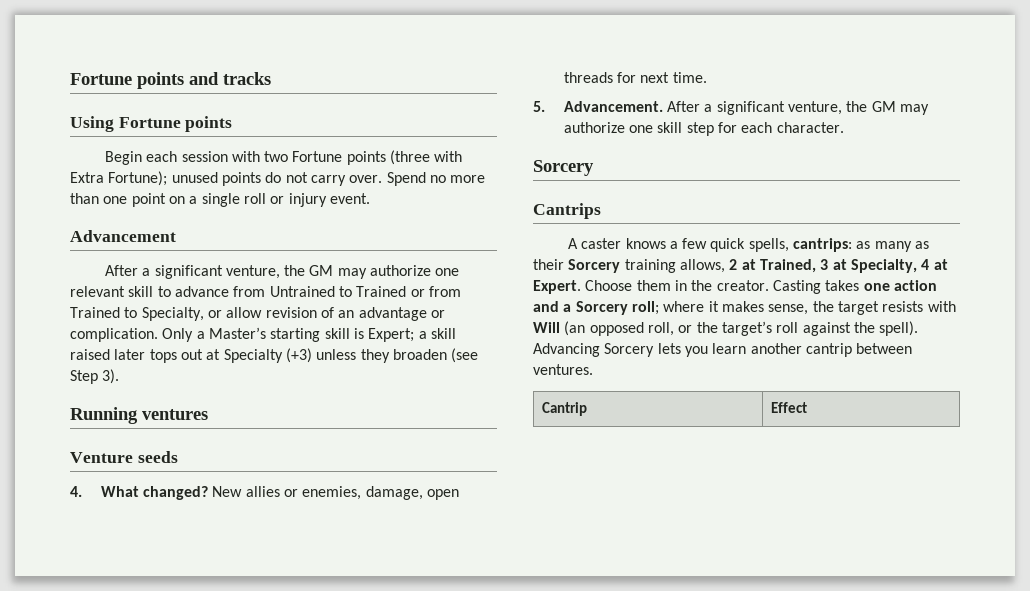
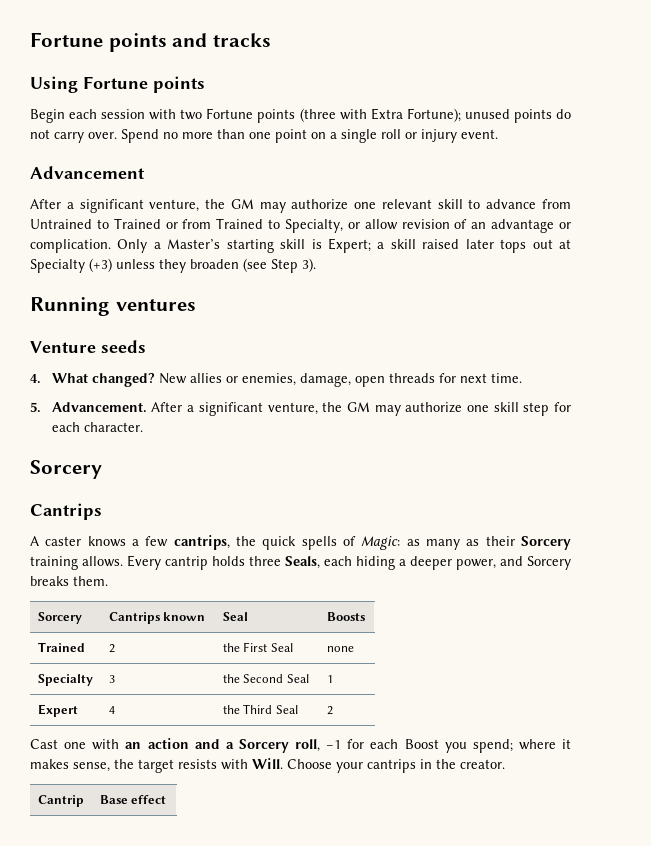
[710,238,853,252] quick spells, cantrips: -> [173,535,401,550] cantrips, the quick spells of Magic:
[679,259,948,273] [533,280,937,294] [533,301,659,315] allows, 2 at Trained, 3 at Specialty, 4 at Expert. Choose them in the creator. Casting takes one action and a Sorcery roll; -> [82,555,571,570] [30,576,108,586] [37,612,82,624] [108,612,206,624] [222,612,248,621] [326,612,365,621] [37,642,85,652] [108,644,115,653] [222,642,293,652] [326,646,354,652] [37,674,93,686] [108,675,115,683] [222,674,309,683] [326,675,333,683] [37,704,78,717] [108,706,115,714] [222,704,298,714] [326,706,333,715] [30,738,513,753] allows. Every cantrip holds three Seals, each hiding a deeper power, and Sorcery breaks them. // Sorcery | Cantrips known | Seal | Boosts // Trained | 2 | the First Seal | none // Specialty | 3 | the Second Seal | 1 // Expert | 4 | the Third Seal | 2 // Cast one with an action and a Sorcery roll, −1 for each Boost you spend;
[533,321,919,336] [533,343,913,357] [533,364,593,375] Will (an opposed roll, or the target’s roll against the spell). Advancing Sorcery lets you learn another cantrip between ventures. -> [252,758,505,773] Will. Choose your cantrips in the creator.
[770,402,807,413] Effect -> [99,795,167,804] Base effect

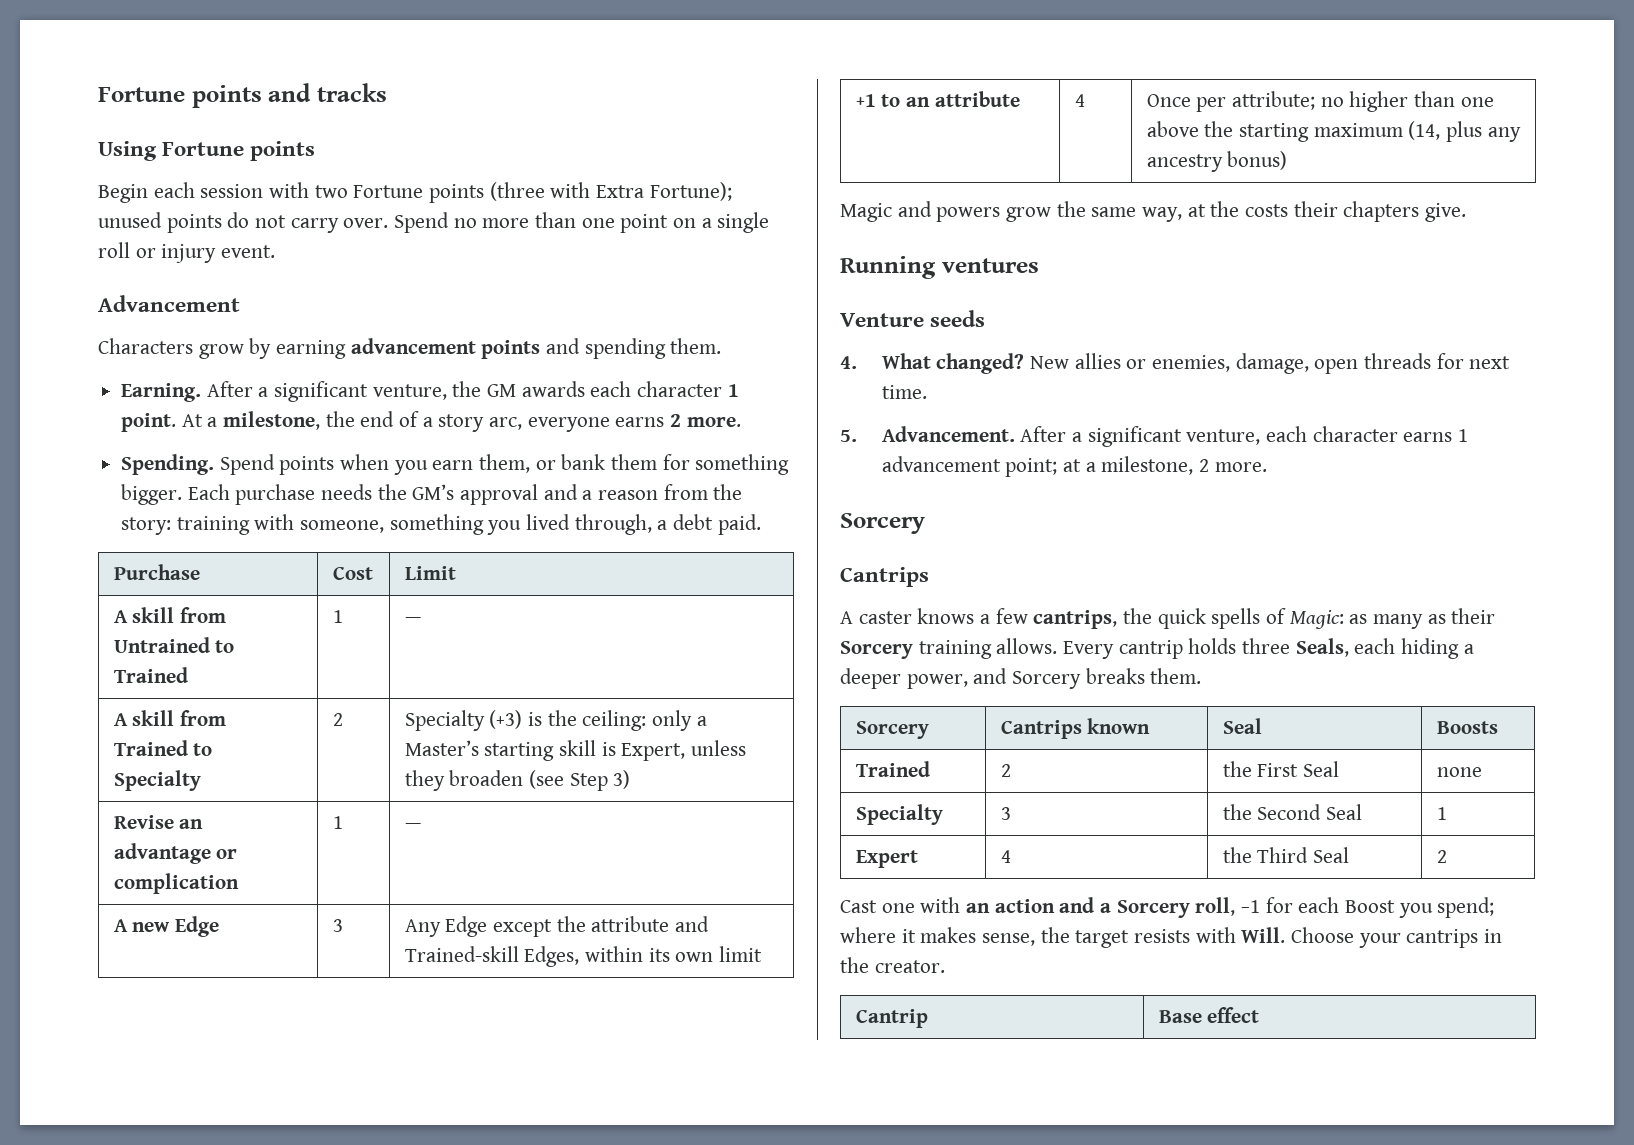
[30,199,571,213] [30,218,571,233] [30,239,148,253] After a significant venture, the GM may authorize one relevant skill to advance from Untrained to Trained or from Trained to Specialty, or allow revision of an advantage or complication. Only -> [98,338,722,359] [121,381,739,402] [121,411,741,432] [121,454,790,475] [121,484,743,505] [121,514,761,535] [113,564,200,580] [332,567,373,580] [404,566,456,580] [113,607,227,623] [113,637,235,653] [113,667,188,683] [332,610,343,623] [404,617,421,623] [113,710,227,726] [113,740,213,756] [113,770,201,791] [332,713,343,726] [404,710,693,731] Characters grow by earning advancement points and spending them. // Earning. After a significant venture, the GM awards each character 1 point. At a milestone, the end of a story arc, everyone earns 2 more. // Spending. Spend points when you earn them, or bank them for something bigger. Each purchase needs the GM’s approval and a reason from the story: training with someone, something you lived through, a debt paid. // Purchase | Cost | Limit // A skill from Untrained to Trained | 1 | — // A skill from Trained to Specialty | 2 | Specialty (+3) is the ceiling: only
[328,238,572,253] [30,258,112,273] Expert; a skill raised later tops out at Specialty (+3) -> [621,743,686,761] Expert,
[302,258,316,272] 3). -> [613,770,631,789] [113,815,204,829] [113,843,238,864] [113,873,239,894] [332,816,343,829] [404,823,421,829] [113,916,220,937] [332,919,343,932] [404,916,710,937] [404,946,763,967] [855,91,1020,107] [1074,94,1085,107] [1146,91,1494,112] [1146,121,1521,142] [1146,151,1288,172] [840,201,1467,222] 3) // Revise an advantage or complication | 1 | — // A new Edge | 3 | Any Edge except the attribute and Trained-skill Edges, within its own limit // +1 to an attribute | 4 | Once per attribute; no higher than one above the starting maximum (14, plus any ancestry bonus) // Magic and powers grow the same way, at the costs their chapters give.
[322,402,571,416] [51,422,143,432] the GM may authorize one skill step for each character. -> [1266,426,1469,442] [881,456,1267,477] each character earns 1 advancement point; at a milestone, 2 more.

